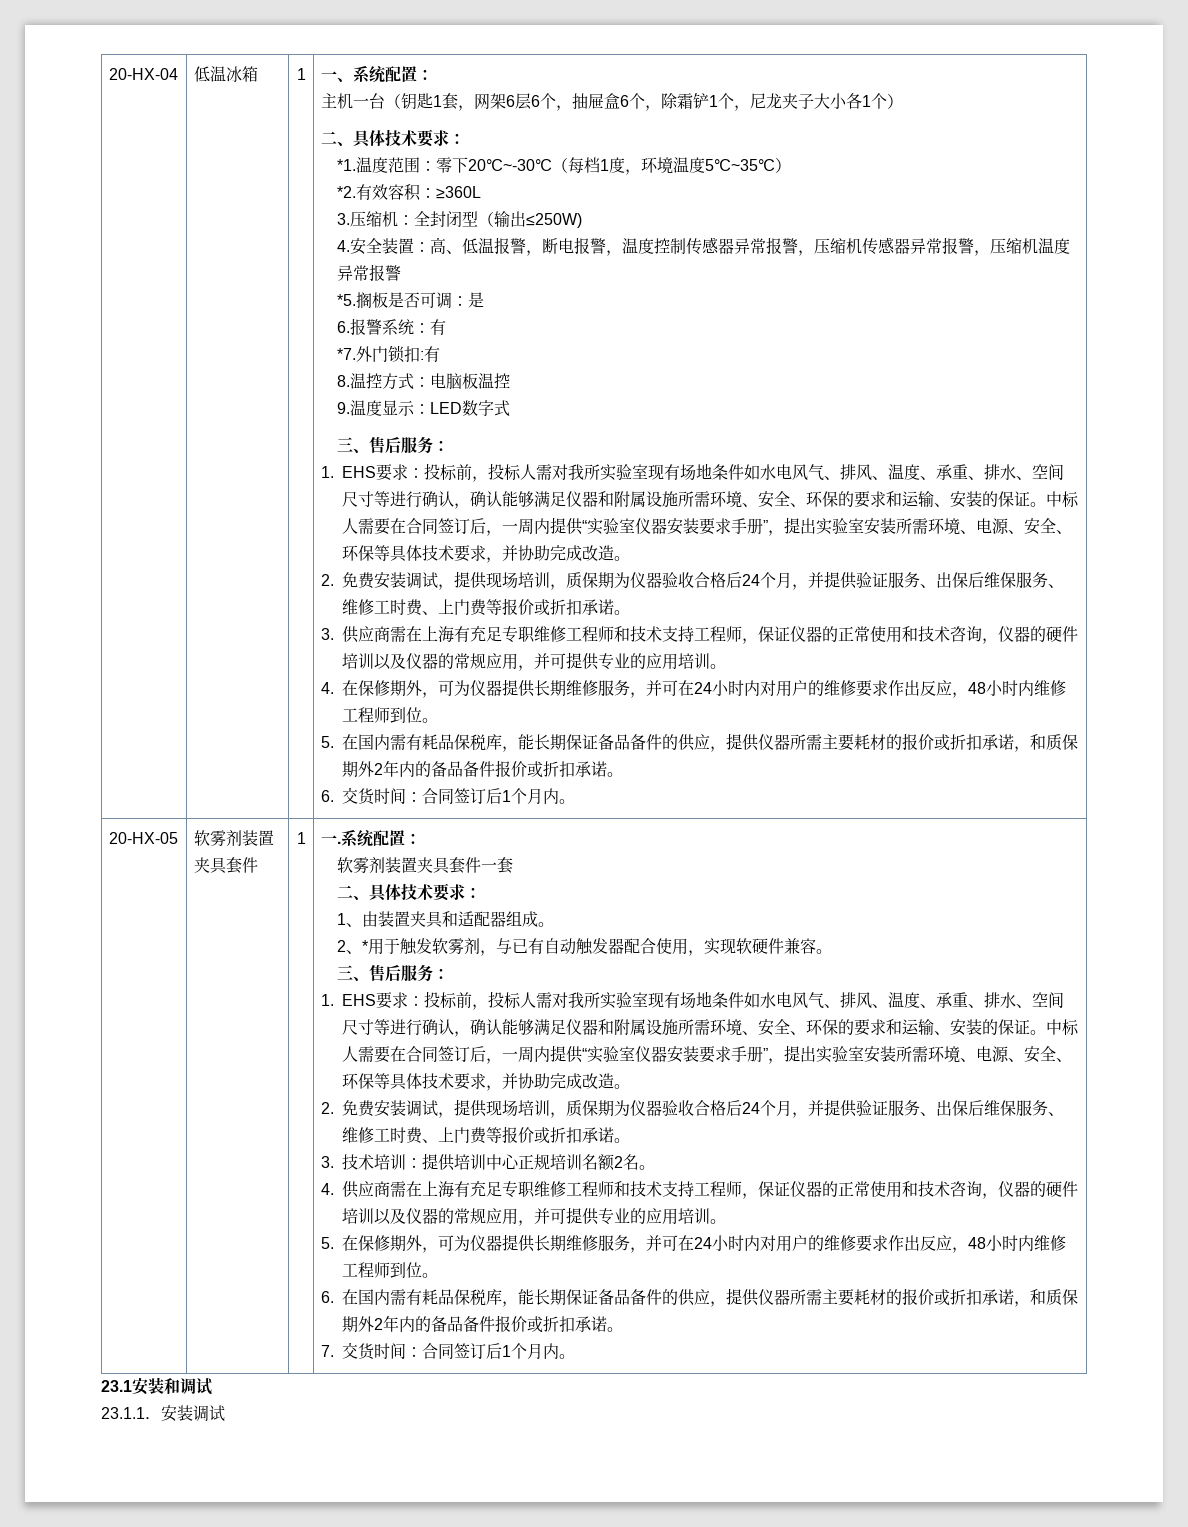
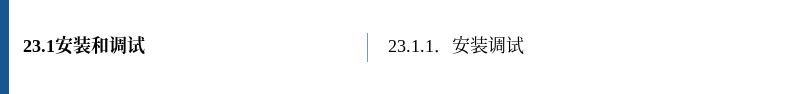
[108,68,178,80] [193,66,258,82] [296,68,306,80] [320,65,433,83] [320,93,903,111] [320,129,465,148] [337,157,792,175] [337,184,482,201] [337,211,583,228] [337,237,1071,256] [337,264,402,281] [337,292,485,309] [337,318,447,335] [337,345,441,363] [337,373,511,390] [337,400,511,416] [337,436,450,454] [320,463,1064,482] [341,491,1079,509] [341,517,1072,536] [341,545,630,563] [320,571,1064,590] [341,598,630,616] [320,626,1078,644] [341,652,726,671] [320,679,1066,698] [341,707,438,723] [320,733,1078,752] [341,760,623,778] [320,787,575,805] [108,832,178,844] [193,830,274,847] [193,857,258,874] [296,832,306,844] [320,829,421,847] [337,857,514,874] [337,883,482,902] [337,911,555,928] [337,938,833,956] [337,964,450,982] [320,991,1064,1010] [341,1019,1079,1037] [341,1045,1072,1064] [341,1073,630,1091] [320,1099,1064,1118] [341,1126,630,1144] [320,1153,655,1171] [320,1181,1078,1199] [341,1207,726,1226] [320,1234,1066,1253] [341,1262,438,1278] [320,1288,1078,1307] [341,1315,623,1333] [320,1342,575,1360] 20-HX-04 | 低温冰箱 | 1 | 一、系统配置： // 主机一台（钥匙1套，网架6层6个，抽屉盒6个，除霜铲1个，尼龙夹子大小各1个） // 二、具体技术要求： // *1.温度范围：零下20℃~-30℃（每档1度，环境温度5℃~35℃） // *2.有效容积：≥360L // 3.压缩机：全封闭型（输出≤250W) // 4.安全装置：高、低温报警，断电报警，温度控制传感器异常报警，压缩机传感器异常报警，压缩机温度异常报警 // *5.搁板是否可调：是 // 6.报警系统：有 // *7.外门锁扣:有 // 8.温控方式：电脑板温控 // 9.温度显示：LED数字式 // 三、售后服务： // 1. EHS要求：投标前，投标人需对我所实验室现有场地条件如水电风气、排风、温度、承重、排水、空间尺寸等进行确认，确认能够满足仪器和附属设施所需环境、安全、环保的要求和运输、安装的保证。中标人需要在合同签订后，一周内提供“实验室仪器安装要求手册”，提出实验室安装所需环境、电源、安全、环保等具体技术要求，并协助完成改造。 // 2.免费安装调试，提供现场培训，质保期为仪器验收合格后24个月，并提供验证服务、出保后维保服务、维修工时费、上门费等报价或折扣承诺。 // 3.供应商需在上海有充足专职维修工程师和技术支持工程师，保证仪器的正常使用和技术咨询，仪器的硬件培训以及仪器的常规应用，并可提供专业的应用培训。 // 4.在保修期外，可为仪器提供长期维修服务，并可在24小时内对用户的维修要求作出反应，48小时内维修工程师到位。 // 5.在国内需有耗品保税库，能长期保证备品备件的供应，提供仪器所需主要耗材的报价或折扣承诺，和质保期外2年内的备品备件报价或折扣承诺。 // 6.交货时间：合同签订后1个月内。 // 20-HX-05 | 软雾剂装置夹具套件 | 1 | 一.系统配置： // 软雾剂装置夹具套件一套 // 二、具体技术要求： // 1、由装置夹具和适配器组成。 // 2、*用于触发软雾剂，与已有自动触发器配合使用，实现软硬件兼容。 // 三、售后服务： // 1. EHS要求：投标前，投标人需对我所实验室现有场地条件如水电风气、排风、温度、承重、排水、空间尺寸等进行确认，确认能够满足仪器和附属设施所需环境、安全、环保的要求和运输、安装的保证。中标人需要在合同签订后，一周内提供“实验室仪器安装要求手册”，提出实验室安装所需环境、电源、安全、环保等具体技术要求，并协助完成改造。 // 2.免费安装调试，提供现场培训，质保期为仪器验收合格后24个月，并提供验证服务、出保后维保服务、维修工时费、上门费等报价或折扣承诺。 // 3.技术培训：提供培训中心正规培训名额2名。 // 4.供应商需在上海有充足专职维修工程师和技术支持工程师，保证仪器的正常使用和技术咨询，仪器的硬件培训以及仪器的常规应用，并可提供专业的应用培训。 // 5.在保修期外，可为仪器提供长期维修服务，并可在24小时内对用户的维修要求作出反应，48小时内维修工程师到位。 // 6.在国内需有耗品保税库，能长期保证备品备件的供应，提供仪器所需主要耗材的报价或折扣承诺，和质保期外2年内的备品备件报价或折扣承诺。 // 7.交货时间：合同签订后1个月内。 // -> (23, 46) none

